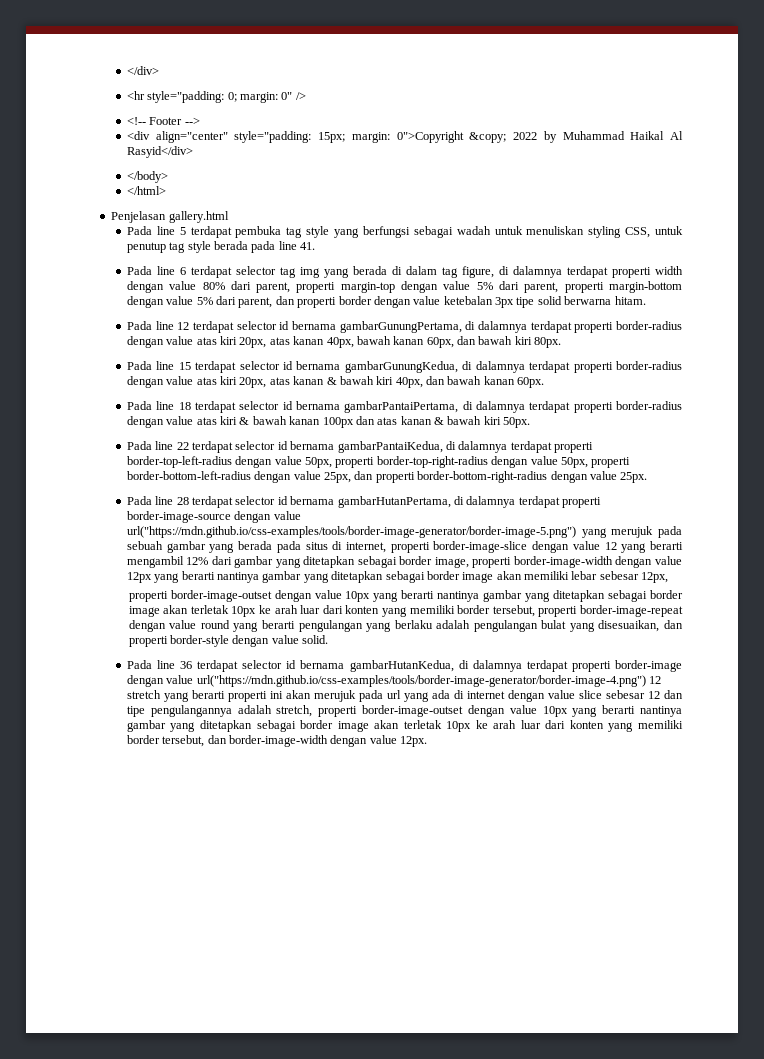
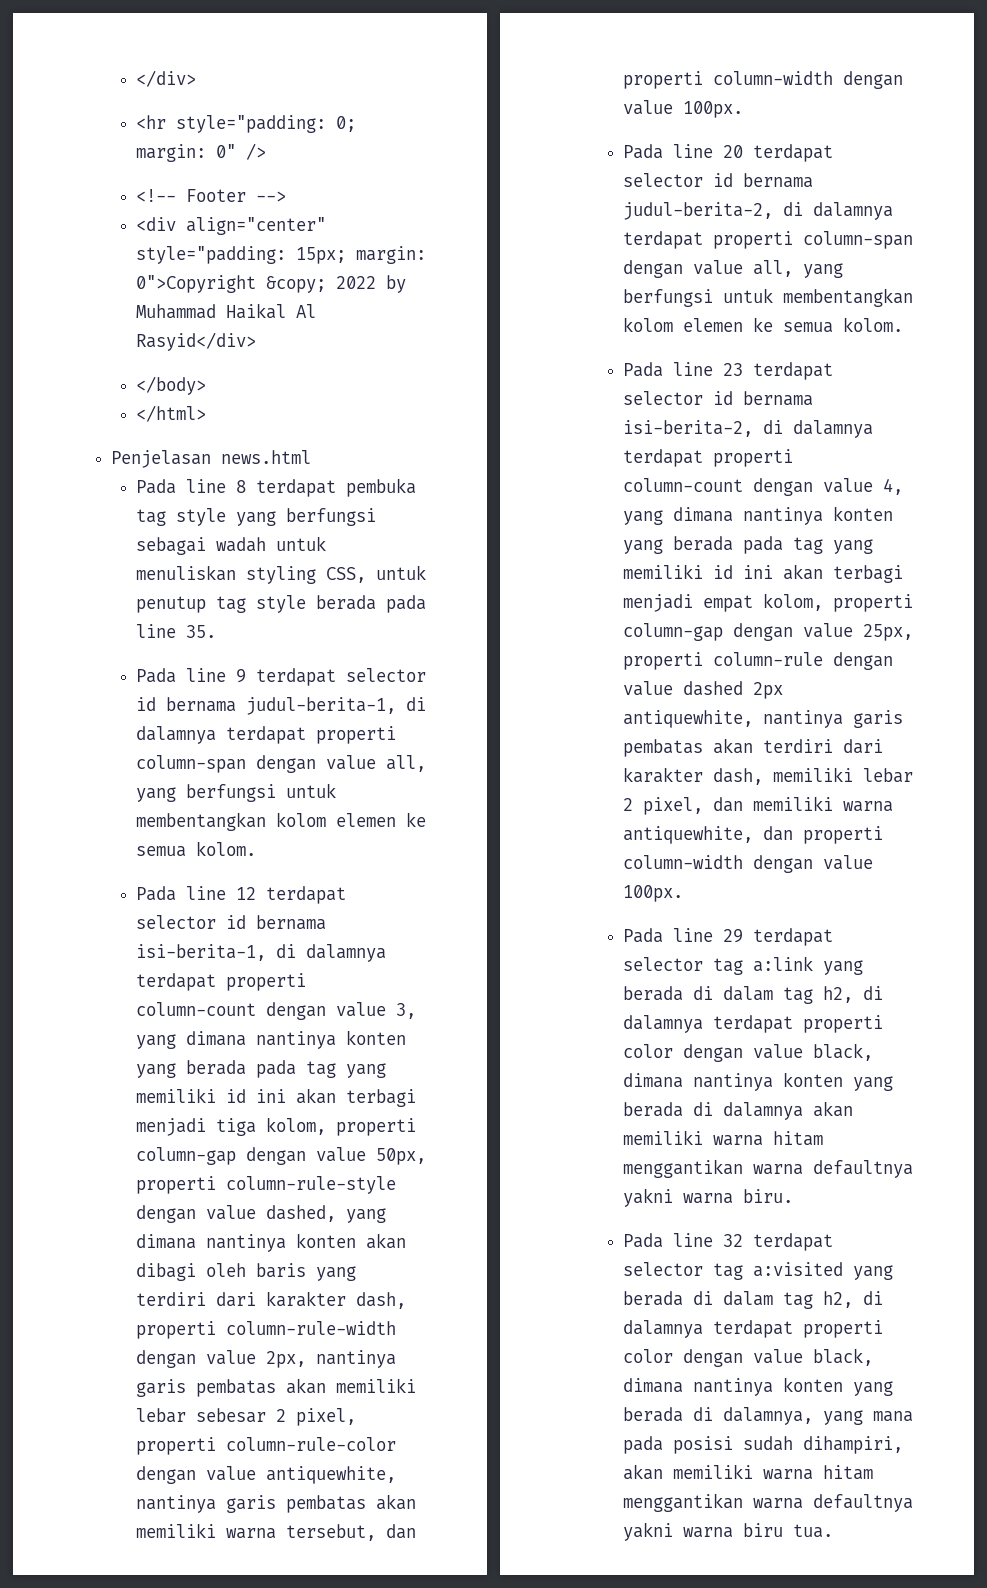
[168,211,229,223] [126,226,186,235] gallery.html // Pada line 5 -> [221,450,312,464] [136,479,247,494] news.html // Pada line 8
[300,242,316,250] [126,266,683,278] [126,281,682,293] [126,296,646,308] 41. // Pada line 6 terdapat selector tag img yang berada di dalam tag figure, di dalamnya terdapat properti width dengan value 80% dari parent, properti margin-top dengan value 5% dari parent, properti margin-bottom dengan value 5% dari parent, dan properti border dengan value ketebalan 3px tipe solid berwarna hitam. -> [186,625,217,638] [136,668,427,686] [136,697,427,715] [136,726,397,744] [136,755,427,773] [136,783,337,802] [136,812,427,831] [136,841,257,857] 35. // Pada line 9 terdapat selector id bernama judul-berita-1, di dalamnya terdapat properti column-span dengan value all, yang berfungsi untuk membentangkan kolom elemen ke semua kolom.
[339,321,682,333] [126,336,562,348] [126,361,682,373] [126,376,545,388] [126,401,682,413] [126,416,531,428] [126,441,594,453] [126,456,631,468] [126,471,648,483] [126,496,602,508] [126,511,301,523] [126,526,682,538] [126,541,684,553] [126,556,683,568] [126,571,669,583] [128,590,684,602] [128,605,683,617] [128,620,683,632] [128,635,329,647] [126,660,682,672] [126,675,662,687] [126,690,683,702] [126,705,682,717] [126,720,683,732] [126,735,428,747] gambarGunungPertama, di dalamnya terdapat properti border-radius dengan value atas kiri 20px, atas kanan 40px, bawah kanan 60px, dan bawah kiri 80px. // Pada line 15 terdapat selector id bernama gambarGunungKedua, di dalamnya terdapat properti border-radius dengan value atas kiri 20px, atas kanan & bawah kiri 40px, dan bawah kanan 60px. // Pada line 18 terdapat selector id bernama gambarPantaiPertama, di dalamnya terdapat properti border-radius dengan value atas kiri & bawah kanan 100px dan atas kanan & bawah kiri 50px. // Pada line 22 terdapat selector id bernama gambarPantaiKedua, di dalamnya terdapat properti border-top-left-radius dengan value 50px, properti border-top-right-radius dengan value 50px, properti border-bottom-left-radius dengan value 25px, dan properti border-bottom-right-radius dengan value 25px. // Pada line 28 terdapat selector id bernama gambarHutanPertama, di dalamnya terdapat properti border-image-source dengan value url("https://mdn.github.io/css-examples/tools/border-image-generator/border-image-5.png") yang merujuk pada sebuah gambar yang berada pada situs di internet, properti border-image-slice dengan value 12 yang berarti mengambil 12% dari gambar yang ditetapkan sebagai border image, properti border-image-width dengan value 12px yang berarti nantinya gambar yang ditetapkan sebagai border image akan memiliki lebar sebesar 12px, // properti border-image-outset dengan value 10px yang berarti nantinya gambar yang ditetapkan sebagai border image akan terletak 10px ke arah luar dari konten yang memiliki border tersebut, properti border-image-repeat dengan value round yang berarti pengulangan yang berlaku adalah pengulangan bulat yang disesuaikan, dan properti border-style dengan value solid. // Pada line 36 terdapat selector id bernama gambarHutanKedua, di dalamnya terdapat properti border-image dengan value url("https://mdn.github.io/css-examples/tools/border-image-generator/border-image-4.png") 12 stretch yang berarti properti ini akan merujuk pada url yang ada di internet dengan value slice sebesar 12 dan tipe pengulangannya adalah stretch, properti border-image-outset dengan value 10px yang berarti nantinya gambar yang ditetapkan sebagai border image akan terletak 10px ke arah luar dari konten yang memiliki border tersebut, dan border-image-width dengan value 12px. -> [136,944,387,962] [136,973,307,991] [136,1002,417,1020] [136,1030,407,1049] [136,1060,387,1078] [136,1088,417,1107] [136,1117,417,1136] [136,1147,427,1165] [136,1176,397,1194] [136,1205,387,1223] [136,1233,407,1252] [136,1263,357,1281] [136,1291,407,1309] [136,1321,397,1339] [136,1350,397,1368] [136,1378,417,1397] [136,1408,357,1426] [136,1437,397,1455] [136,1466,397,1484] [136,1494,417,1513] [136,1523,417,1541] [623,71,904,89] [623,100,744,118] [623,144,834,162] [623,173,814,188] [623,202,894,220] [623,231,914,249] [623,260,844,278] [623,288,914,307] [623,317,904,333] [623,362,834,380] [623,391,814,406] [623,420,874,438] [623,449,794,467] [623,478,904,496] [623,506,894,525] [623,536,874,554] [623,564,904,583] [623,593,914,612] [623,623,914,641] [623,652,894,670] [623,681,784,699] [623,710,904,728] [623,738,884,757] [623,767,914,785] [623,796,894,815] [623,826,884,844] [623,855,874,873] [623,885,684,902] [623,928,834,946] [623,956,864,975] [623,986,884,1004] [623,1015,884,1033] [623,1043,874,1062] [623,1072,894,1091] [623,1101,854,1120] [623,1130,824,1146] [623,1159,914,1178] [623,1188,794,1207] [623,1233,834,1251] [623,1262,894,1280] [623,1291,884,1309] [623,1320,884,1338] [623,1348,874,1367] [623,1377,894,1396] [623,1407,914,1425] [623,1436,904,1454] [623,1464,874,1480] [623,1493,914,1512] [623,1522,834,1541] isi-berita-1, di dalamnya terdapat properti column-count dengan value 3, yang dimana nantinya konten yang berada pada tag yang memiliki id ini akan terbagi menjadi tiga kolom, properti column-gap dengan value 50px, properti column-rule-style dengan value dashed, yang dimana nantinya konten akan dibagi oleh baris yang terdiri dari karakter dash, properti column-rule-width dengan value 2px, nantinya garis pembatas akan memiliki lebar sebesar 2 pixel, properti column-rule-color dengan value antiquewhite, nantinya garis pembatas akan memiliki warna tersebut, dan properti column-width dengan value 100px. // Pada line 20 terdapat selector id bernama judul-berita-2, di dalamnya terdapat properti column-span dengan value all, yang berfungsi untuk membentangkan kolom elemen ke semua kolom. // Pada line 23 terdapat selector id bernama isi-berita-2, di dalamnya terdapat properti column-count dengan value 4, yang dimana nantinya konten yang berada pada tag yang memiliki id ini akan terbagi menjadi empat kolom, properti column-gap dengan value 25px, properti column-rule dengan value dashed 2px antiquewhite, nantinya garis pembatas akan terdiri dari karakter dash, memiliki lebar 2 pixel, dan memiliki warna antiquewhite, dan properti column-width dengan value 100px. // Pada line 29 terdapat selector tag a:link yang berada di dalam tag h2, di dalamnya terdapat properti color dengan value black, dimana nantinya konten yang berada di dalamnya akan memiliki warna hitam menggantikan warna defaultnya yakni warna biru. // Pada line 32 terdapat selector tag a:visited yang berada di dalam tag h2, di dalamnya terdapat properti color dengan value black, dimana nantinya konten yang berada di dalamnya, yang mana pada posisi sudah dihampiri, akan memiliki warna hitam menggantikan warna defaultnya yakni warna biru tua.

